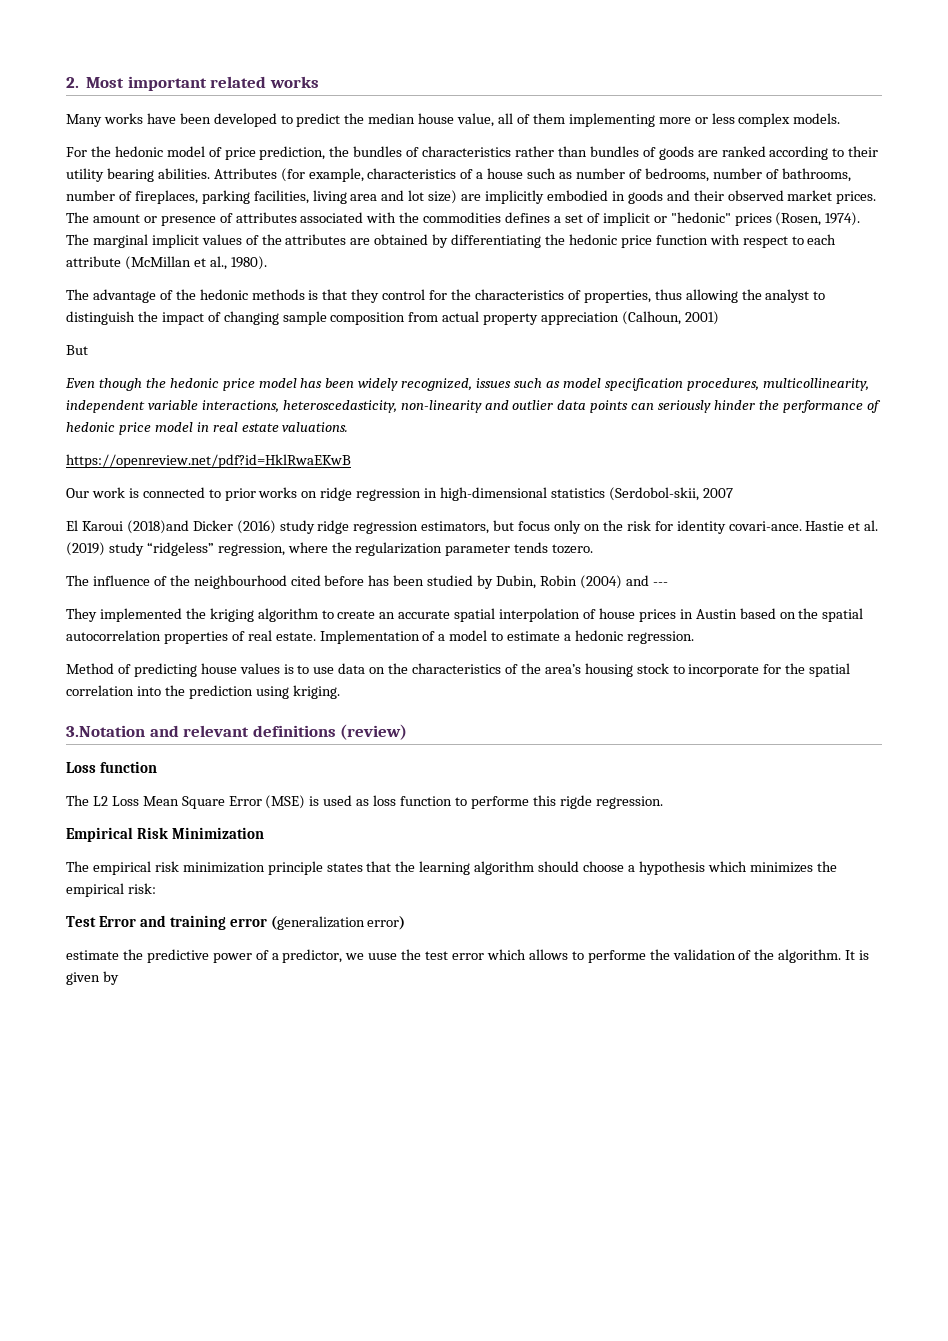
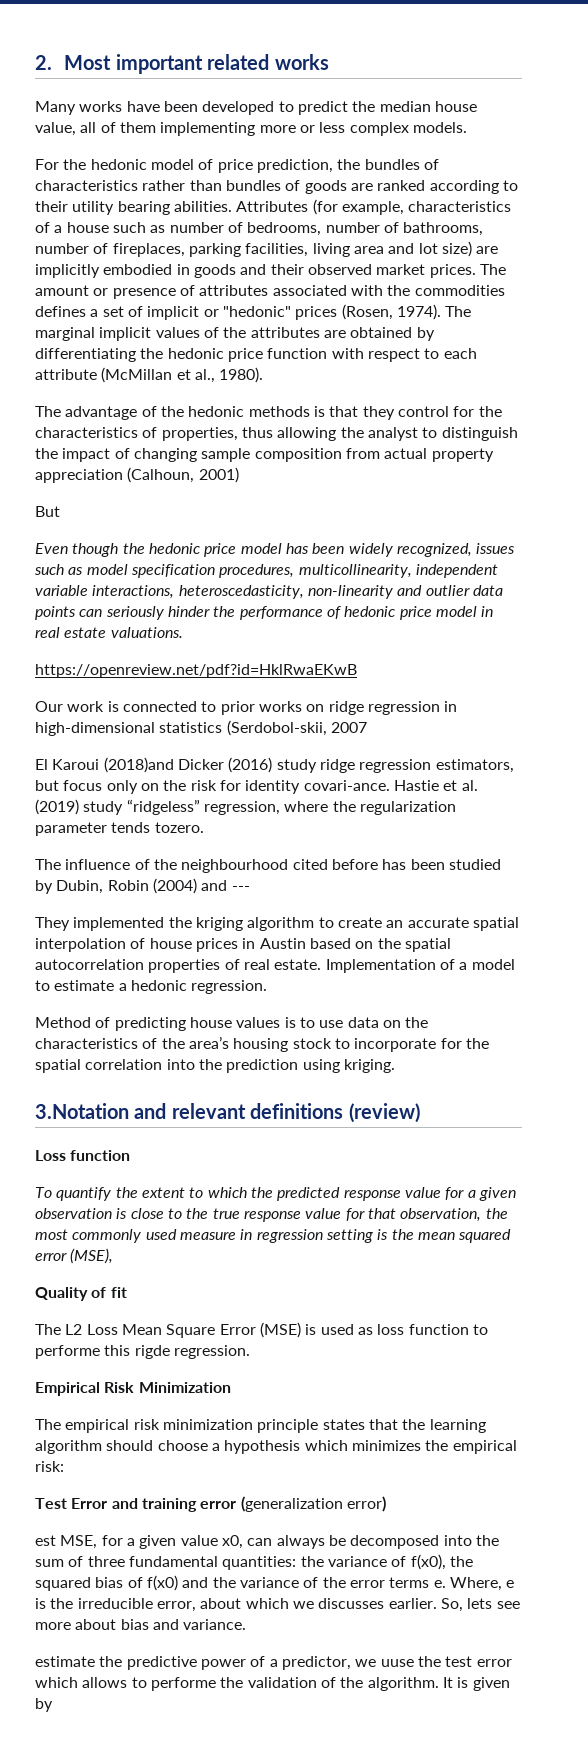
(157, 767) none -> [35,1187,516,1201] [35,1208,508,1222] [35,1229,512,1243] [35,1248,114,1264] [35,1287,127,1301] // To quantify the extent to which the predicted response value for a given observation is close to the true response value for that observation, the most commonly used measure in regression setting is the mean squared error (MSE), // Quality of fit
(406, 923) none -> [35,1535,499,1549] [35,1554,473,1570] [35,1575,515,1591] [35,1598,520,1612] [35,1619,247,1630] // est MSE, for a given value x0, can always be decomposed into the sum of three fundamental quantities: the variance of f(x0), the squared bias of f(x0) and the variance of the error terms e. Where, e is the irreducible error, about which we discusses earlier. So, lets see more about bias and variance.

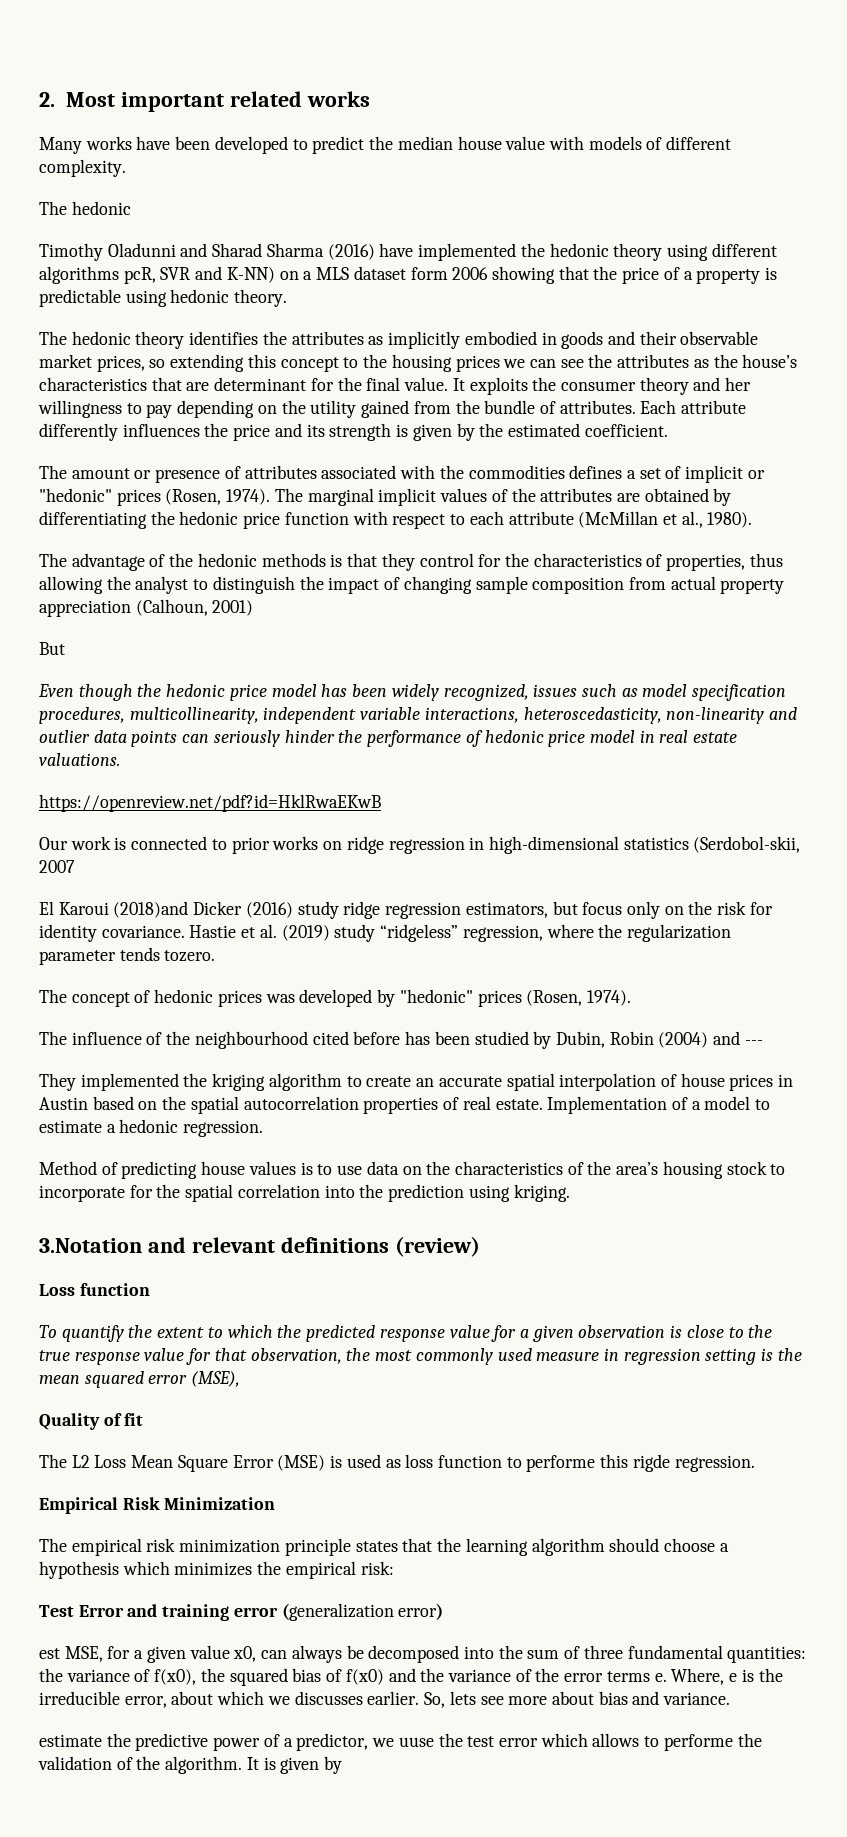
[35,122,467,136] [35,159,439,173] [35,180,518,194] [35,199,512,215] [35,222,484,236] [35,241,499,257] value, all of them implementing more or less complex models. // For the hedonic model of price prediction, the bundles of characteristics rather than bundles of goods are ranked according to their utility bearing abilities. Attributes (for example, characteristics of a house such as number of bedrooms, number of bathrooms, number of fireplaces, parking facilities, living area and lot size) are -> [505,136,732,150] [39,159,126,177] [39,201,131,215] [39,243,777,261] [39,266,778,284] [39,289,288,307] [39,331,384,349] value with models of different complexity. // The hedonic // Timothy Oladunni and Sharad Sharma (2016) have implemented the hedonic theory using different algorithms pcR, SVR and K-NN) on a MLS dataset form 2006 showing that the price of a property is predictable using hedonic theory. // The hedonic theory identifies the attributes as
[307,264,476,278] observed market prices. -> [680,331,759,345] [39,354,798,372] [39,377,752,395] [38,400,747,418] [39,423,668,441] observable market prices, so extending this concept to the housing prices we can see the attributes as the house’s characteristics that are determinant for the final value. It exploits the consumer theory and her willingness to pay depending on the utility gained from the bundle of attributes. Each attribute differently influences the price and its strength is given by the estimated coefficient. //
[303,780,390,791] covari-ance. -> [101,925,185,938] covariance.
(204, 827) none -> [39,989,631,1007] // The concept of hedonic prices was developed by "hedonic" prices (Rosen, 1974).

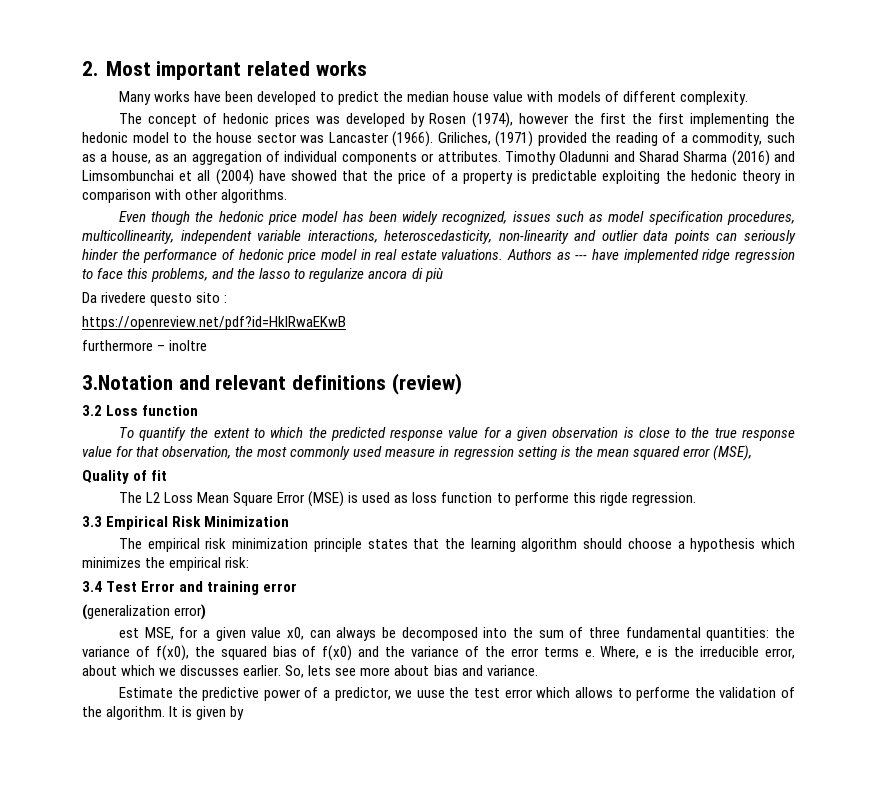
[71,201,131,215] hedonic // -> [147,112,795,128] [82,131,795,147] [82,151,501,165] concept of hedonic prices was developed by Rosen (1974), however the first the first implementing the hedonic model to the house sector was Lancaster (1966). Griliches, (1971) provided the reading of a commodity, such as a house, as an aggregation of individual components or attributes.
[379,243,777,261] [39,266,555,284] have implemented the hedonic theory using different algorithms pcR, SVR and K-NN) on a MLS dataset form 2006 showing -> [774,151,796,162] [82,169,337,185] and Limsombunchai et all (2004) have showed
[125,289,288,307] [39,331,759,349] [39,354,798,372] [39,377,752,395] [38,400,747,418] [39,423,668,441] [39,465,765,483] [39,488,732,506] [39,511,753,529] [39,553,783,571] [39,576,785,594] [39,599,254,617] [39,642,65,655] using hedonic theory. // The hedonic theory identifies the attributes as implicitly embodied in goods and their observable market prices, so extending this concept to the housing prices we can see the attributes as the house’s characteristics that are determinant for the final value. It exploits the consumer theory and her willingness to pay depending on the utility gained from the bundle of attributes. Each attribute differently influences the price and its strength is given by the estimated coefficient. // The amount or presence of attributes associated with the commodities defines a set of implicit or "hedonic" prices (Rosen, 1974). The marginal implicit values of the attributes are obtained by differentiating the hedonic price function with respect to each attribute (McMillan et al., 1980). // The advantage of the hedonic methods is that they control for the characteristics of properties, thus allowing the analyst to distinguish the impact of changing sample composition from actual property appreciation (Calhoun, 2001) // But -> [602,170,795,184] [82,189,288,203] exploiting the hedonic theory in comparison with other algorithms.
[39,794,381,812] [39,836,801,854] [39,860,75,873] [39,901,773,919] [39,924,731,942] [39,947,216,965] [39,989,631,1007] [39,1031,763,1049] [39,1073,794,1091] [39,1096,771,1114] [39,1119,264,1137] [39,1161,786,1179] [39,1184,570,1202] // https://openreview.net/pdf?id=HklRwaEKwB // Our work is connected to prior works on ridge regression in high-dimensional statistics (Serdobol-skii, 2007 // El Karoui (2018)and Dicker (2016) study ridge regression estimators, but focus only on the risk for identity covariance. Hastie et al. (2019) study “ridgeless” regression, where the regularization parameter tends tozero. // The concept of hedonic prices was developed by "hedonic" prices (Rosen, 1974). // The influence of the neighbourhood cited before has been studied by Dubin, Robin (2004) and --- // They implemented the kriging algorithm to create an accurate spatial interpolation of house prices in Austin based on the spatial autocorrelation properties of real estate. Implementation of a model to estimate a hedonic regression. // Method of predicting house values is to use data on the characteristics of the area’s housing stock to incorporate for the spatial correlation into the prediction using kriging. -> [507,249,795,263] [82,268,443,282] [82,292,228,306] [82,316,346,330] [82,340,208,351] Authors as --- have implemented ridge regression to face this problems, and the lasso to regularize ancora di più // Da rivedere questo sito : // https://openreview.net/pdf?id=HklRwaEKwB // furthermore – inoltre
(480, 1246) none -> [82,405,102,416] 3.2
(755, 1463) none -> [82,516,102,527] 3.3
(394, 1568) none -> [82,581,102,592] 3.4
(278, 1612) none -> (298, 587) //
[39,1734,102,1747] estimate -> [118,687,173,698] Estimate

